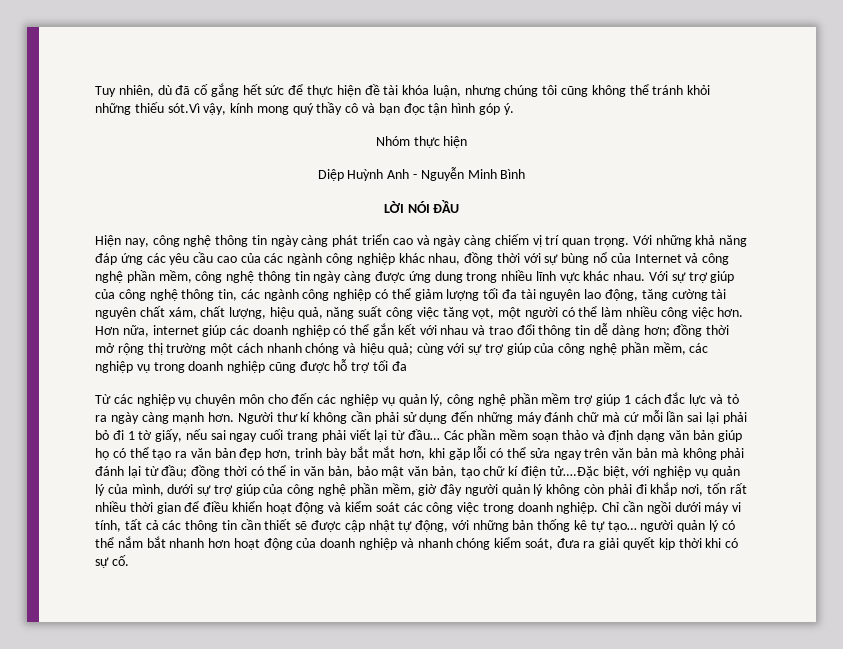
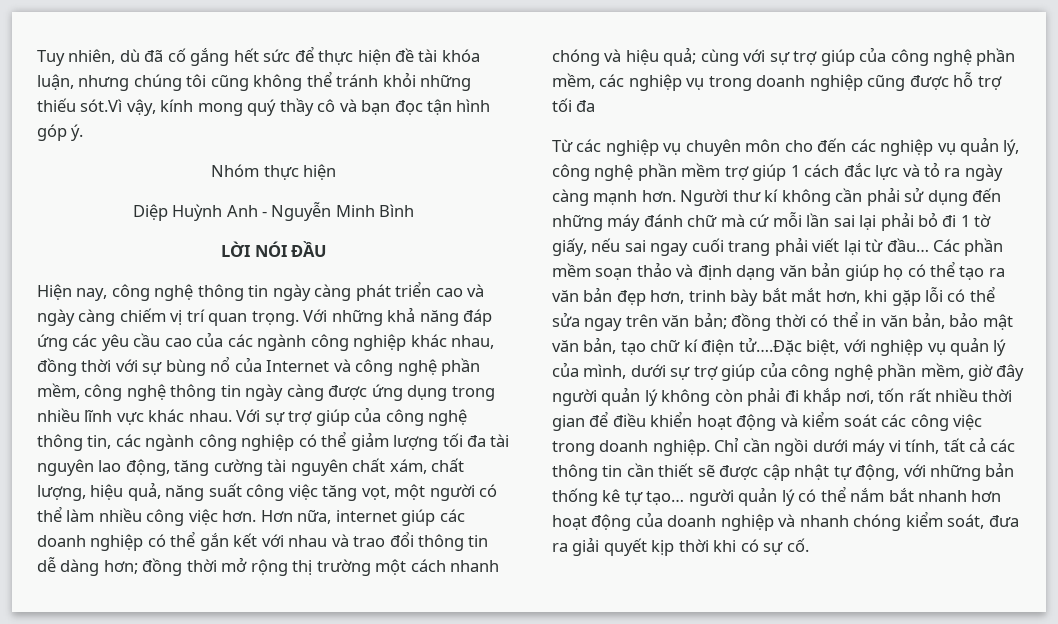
[685,253,699,263] vả -> [333,359,351,372] và
[434,271,463,283] dung -> [407,385,448,401] dụng
[635,448,745,460] [95,465,188,478] bản mà không phải đánh lại từ đầu; -> [693,312,727,329] bản;

